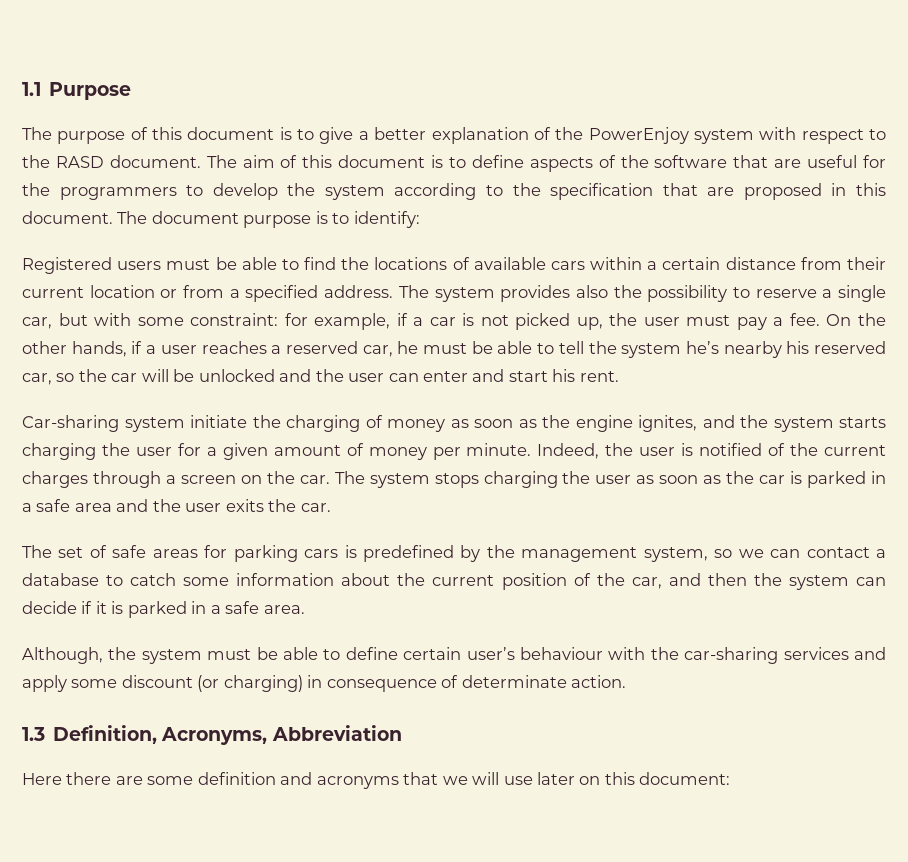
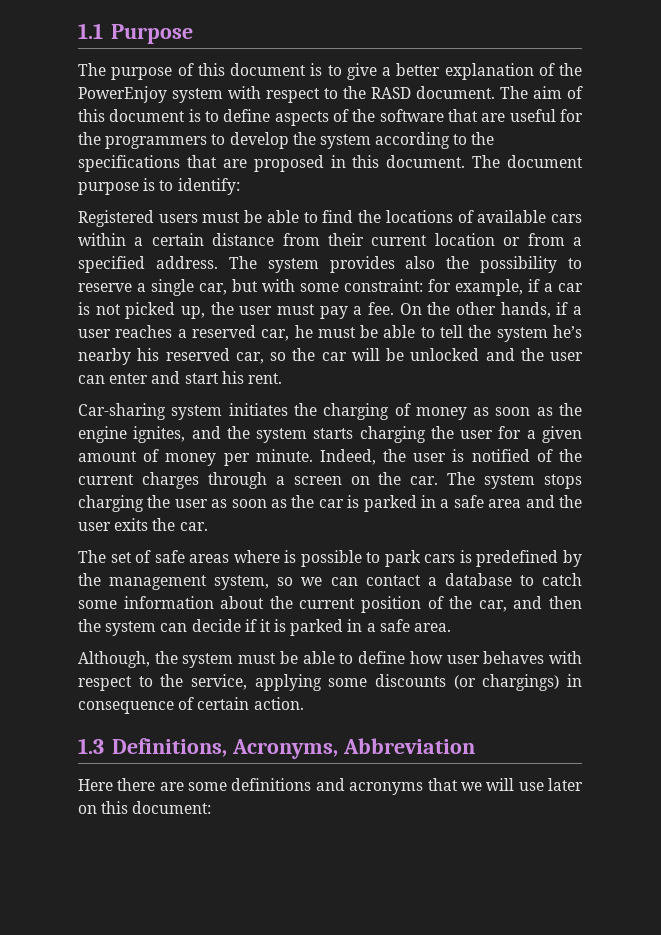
[550,183,654,200] specification -> [78,155,180,172] specifications
[190,415,247,428] initiate -> [228,403,288,416] initiates
[204,545,298,562] for parking -> [233,550,421,567] where is possible to park
[403,647,886,664] [22,675,303,692] certain user’s behaviour with the car-sharing services and apply some discount (or charging) -> [409,651,583,664] [78,674,560,691] how user behaves with respect to the service, applying some discounts (or chargings)
[461,675,567,688] determinate -> [197,697,250,710] certain
[53,725,158,744] Definition, -> [111,738,227,757] Definitions,
[197,772,276,785] definition -> [231,778,312,791] definitions

